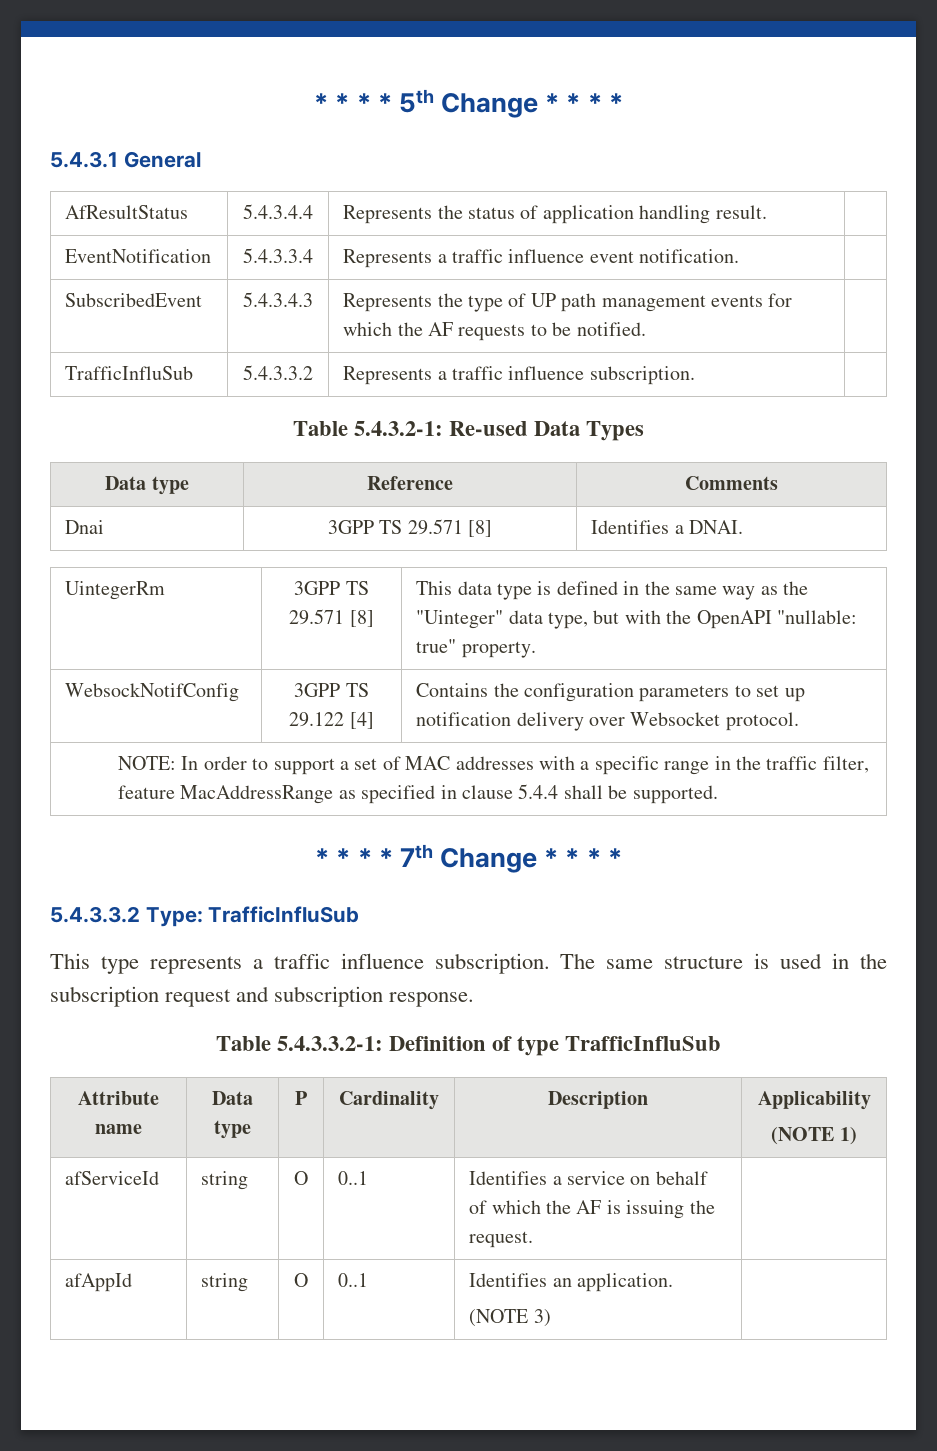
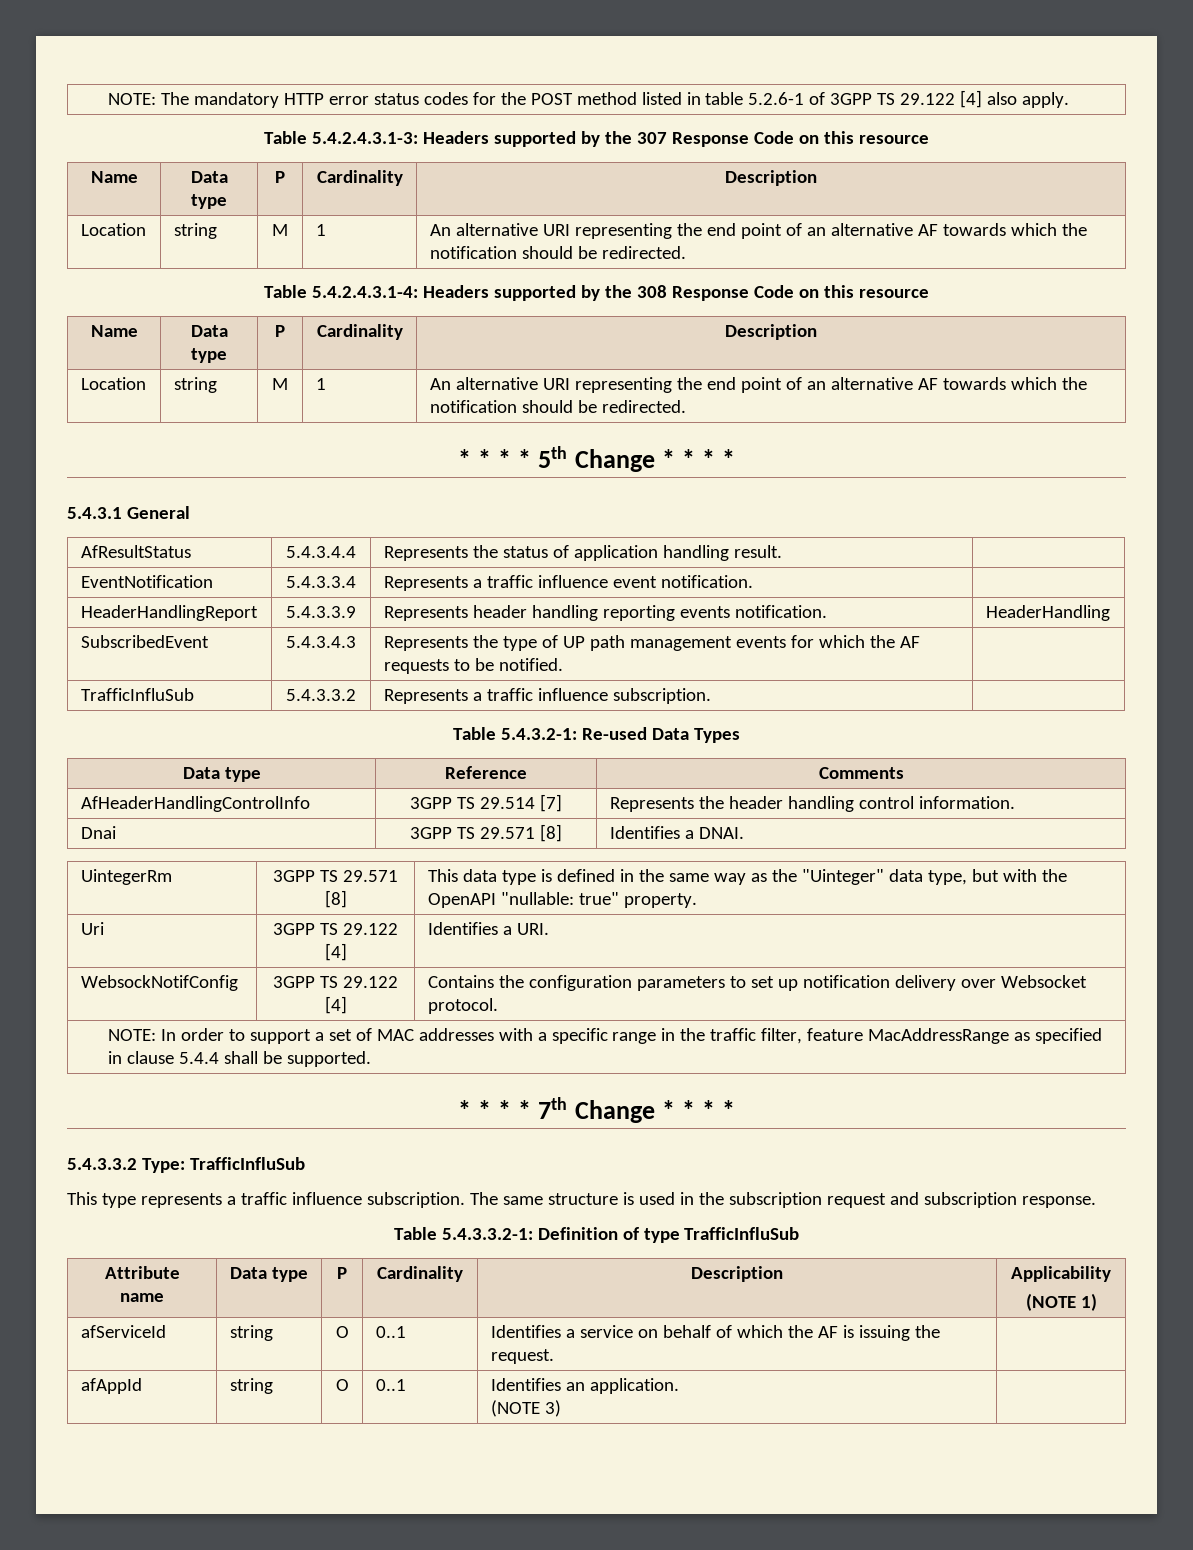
(314, 102) none -> [107,90,1070,108] [264,131,929,147] [90,171,138,183] [190,171,228,183] [191,194,227,209] [275,171,285,183] [316,170,403,186] [725,170,817,186] [80,223,146,236] [173,223,217,239] [272,224,288,236] [315,224,326,236] [429,223,1087,239] [429,246,686,259] [264,285,929,301] [90,325,138,337] [190,325,228,337] [191,348,227,363] [275,325,285,337] [316,324,403,340] [725,324,817,340] [80,377,146,390] [173,377,217,393] [272,378,288,390] [315,378,326,390] [429,377,1087,393] [429,400,686,413] NOTE: The mandatory HTTP error status codes for the POST method listed in table 5.2.6-1 of 3GPP TS 29.122 [4] also apply. // Table 5.4.2.4.3.1-3: Headers supported by the 307 Response Code on this resource // Name | Data type | P | Cardinality | Description // Location | string | M | 1 | An alternative URI representing the end point of an alternative AF towards which the notification should be redirected. // Table 5.4.2.4.3.1-4: Headers supported by the 308 Response Code on this resource // Name | Data type | P | Cardinality | Description // Location | string | M | 1 | An alternative URI representing the end point of an alternative AF towards which the notification should be redirected. //
(740, 256) none -> [80,605,258,621] [286,606,356,618] [383,605,827,621] [985,605,1110,621] // HeaderHandlingReport | 5.4.3.3.9 | Represents header handling reporting events notification. | HeaderHandling
(778, 483) none -> [80,796,310,812] [410,794,562,812] [609,796,1015,812] // AfHeaderHandlingControlInfo | 3GPP TS 29.514 [7] | Represents the header handling control information.
(536, 649) none -> [80,922,104,935] [273,923,398,935] [324,943,347,961] [427,922,549,935] // Uri | 3GPP TS 29.122 [4] | Identifies a URI.

